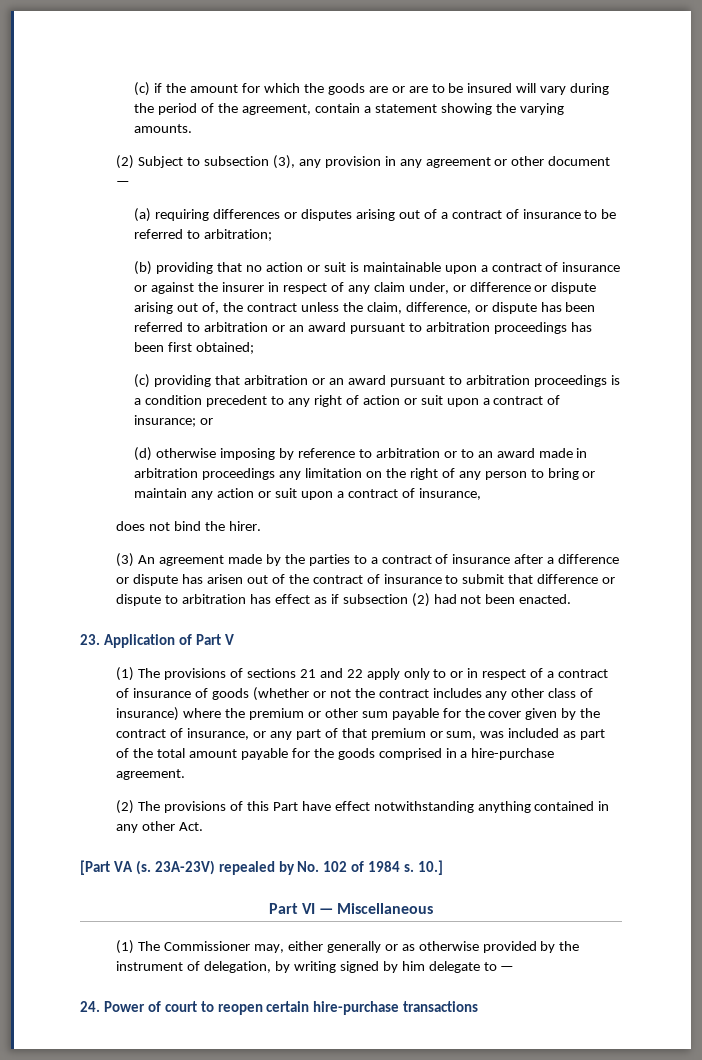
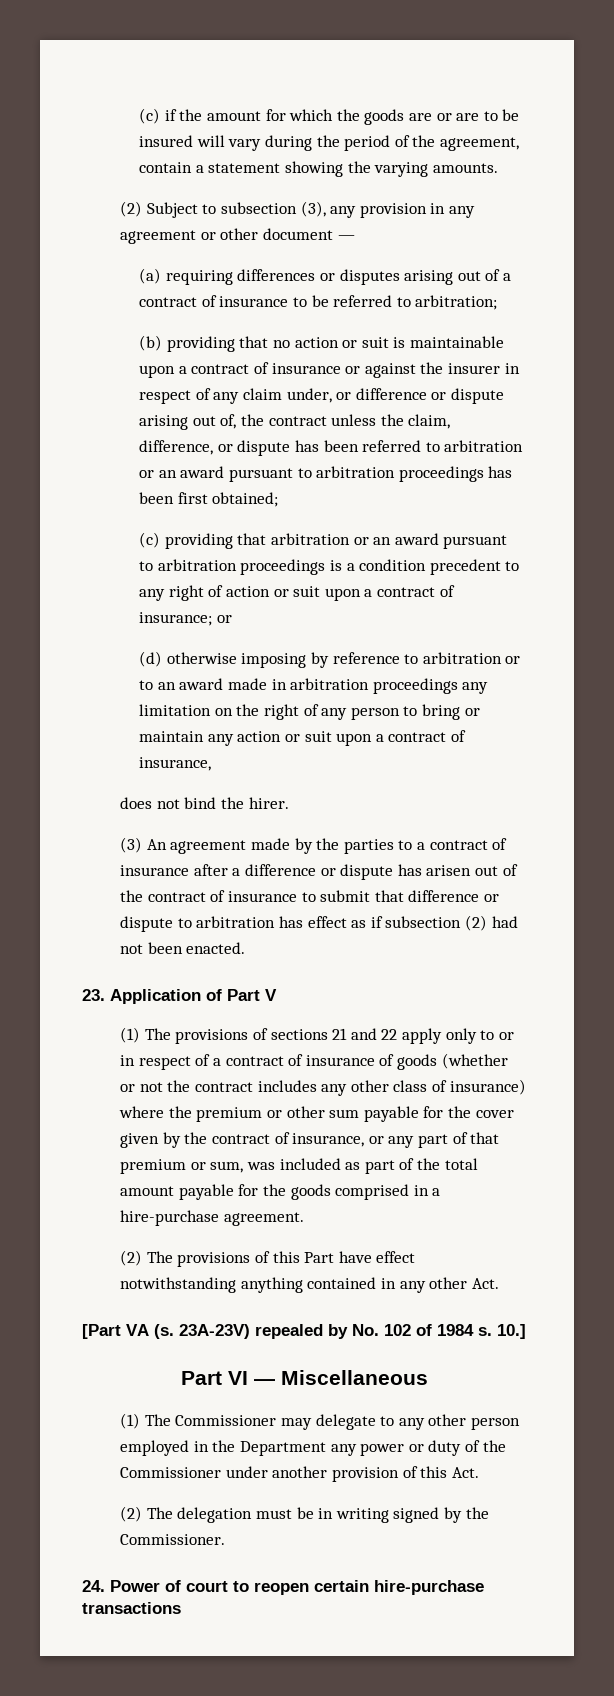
[254,941,580,953] [116,961,515,973] may, either generally or as otherwise provided by the instrument of delegation, by writing signed by him delegate to — -> [280,1414,520,1430] [120,1440,506,1456] [120,1466,479,1482] [120,1506,489,1523] [120,1534,226,1545] may delegate to any other person employed in the Department any power or duty of the Commissioner under another provision of this Act. // (2) The delegation must be in writing signed by the Commissioner.

